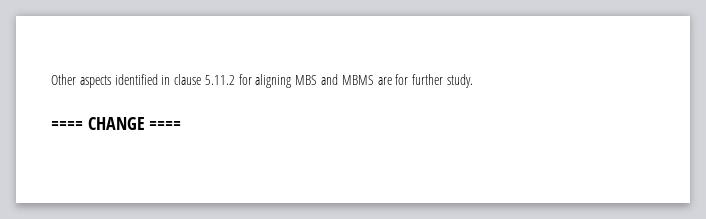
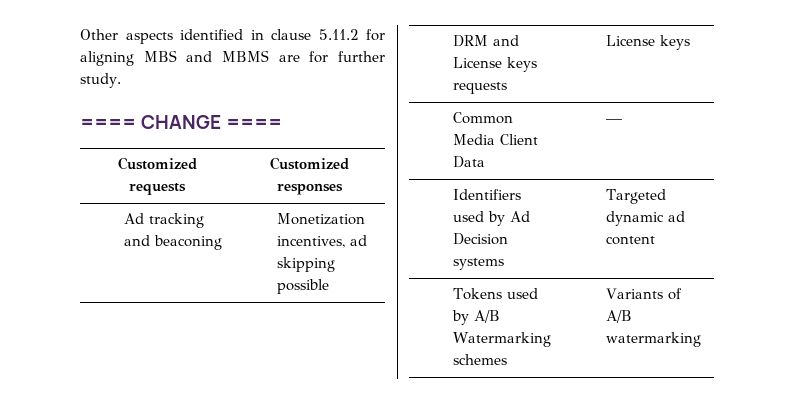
(182, 125) none -> [117,157,197,170] [129,183,186,195] [269,157,349,170] [276,183,343,195] [124,213,205,228] [124,235,223,250] [277,213,366,225] [277,235,368,248] [277,257,336,272] [277,279,330,294] [453,35,520,47] [453,57,538,72] [453,82,508,94] [606,35,691,50] [453,112,514,124] [453,134,539,145] [453,156,486,168] [606,119,623,123] [453,189,522,200] [453,211,531,226] [453,233,509,245] [453,258,505,270] [606,189,667,204] [606,211,686,226] [606,236,656,245] [453,288,539,300] [452,310,501,325] [453,332,552,347] [453,354,508,365] [606,288,683,300] [606,310,633,323] [606,332,702,347] // Customized requests | Customized responses // Ad tracking and beaconing | Monetization incentives, ad skipping possible // DRM and License keys requests | License keys // Common Media Client Data | — // Identifiers used by Ad Decision systems | Targeted dynamic ad content // Tokens used by A/B Watermarking schemes | Variants of A/B watermarking

